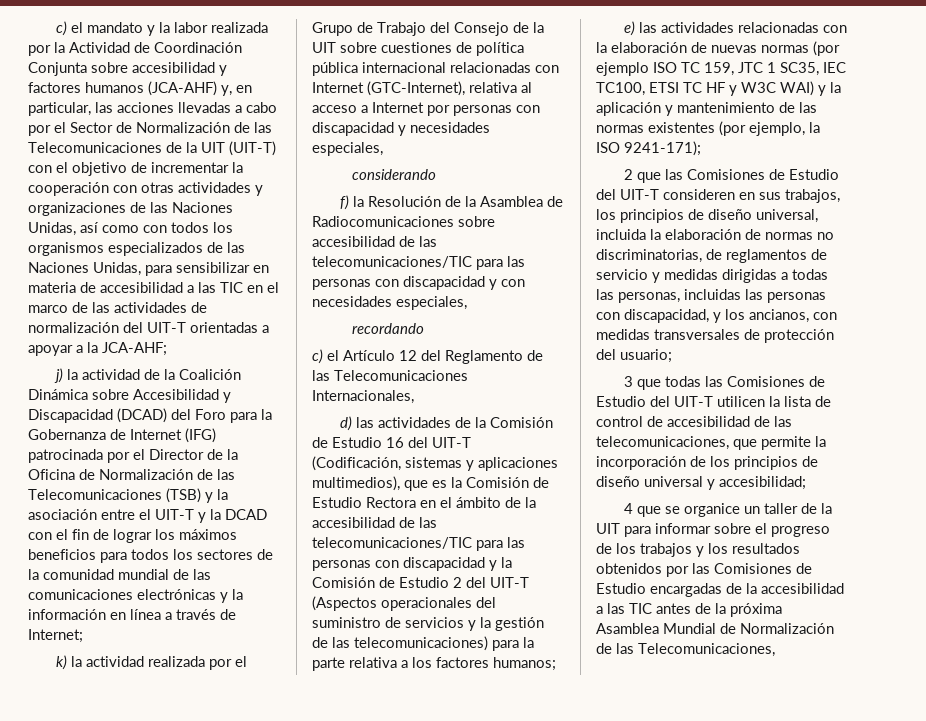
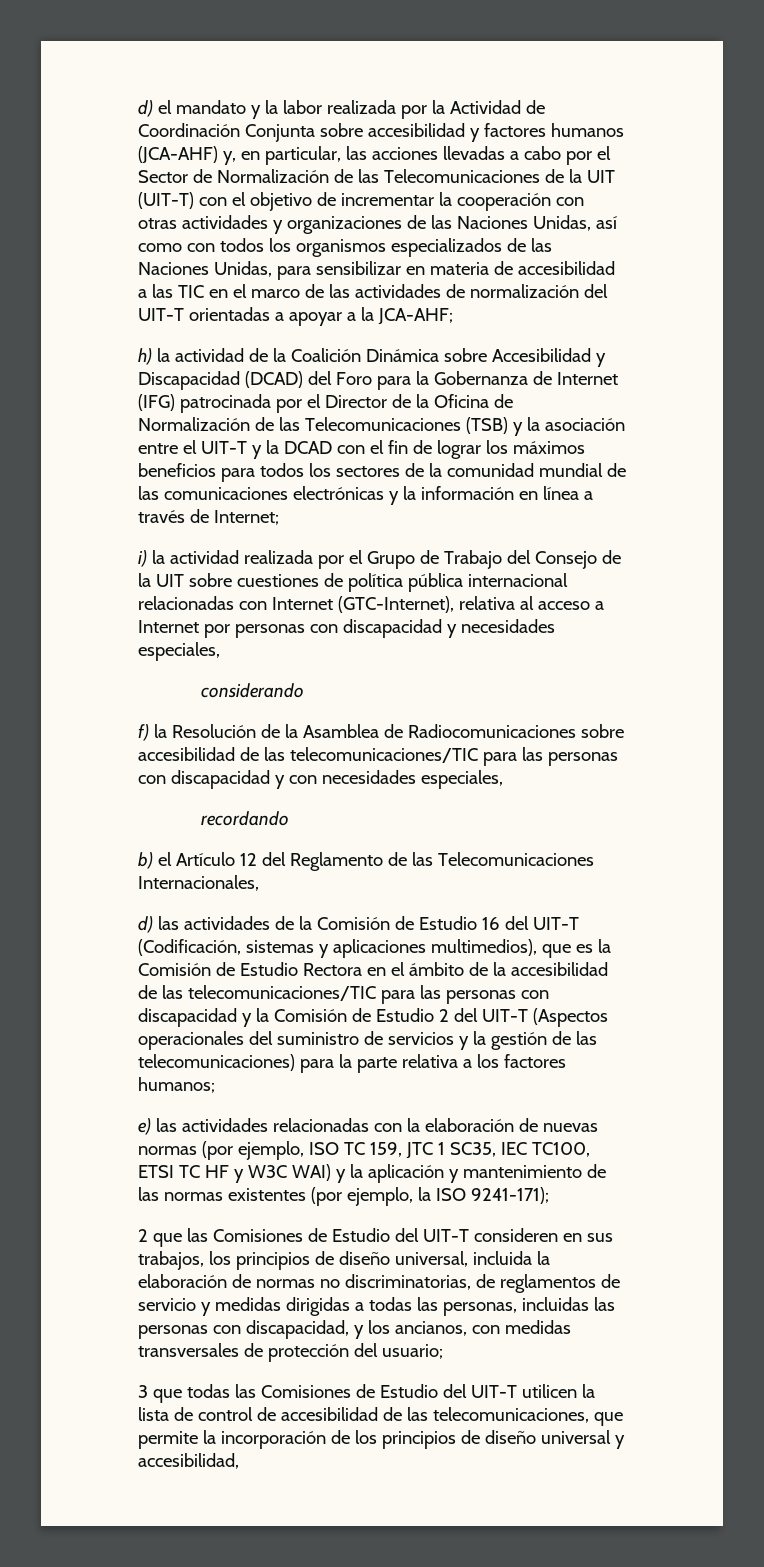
[55,21,67,36] c) -> [138,100,153,117] d)
[53,368,63,383] j) -> [138,348,152,365] h)
[55,655,67,670] k) -> [138,550,147,567] i)
[312,349,323,364] c) -> [138,852,153,869] b)
[596,62,649,76] ejemplo -> [237,1141,304,1160] ejemplo,
[719,476,806,490] [623,503,832,517] [596,523,830,537] [596,543,800,557] [596,563,812,577] [596,583,844,597] [596,603,782,617] [596,623,834,634] [596,643,775,657] accesibilidad; // 4 que se organice un taller de la UIT para informar sobre el progreso de los trabajos y los resultados obtenidos por las Comisiones de Estudio encargadas de la accesibilidad a las TIC antes de la próxima Asamblea Mundial de Normalización de las Telecomunicaciones, -> [138,1453,239,1469] accesibilidad,

